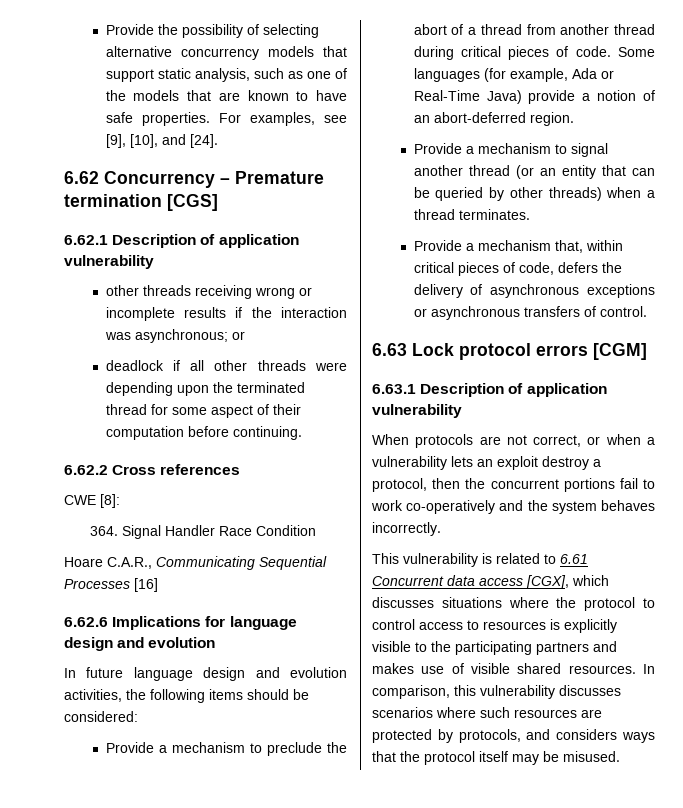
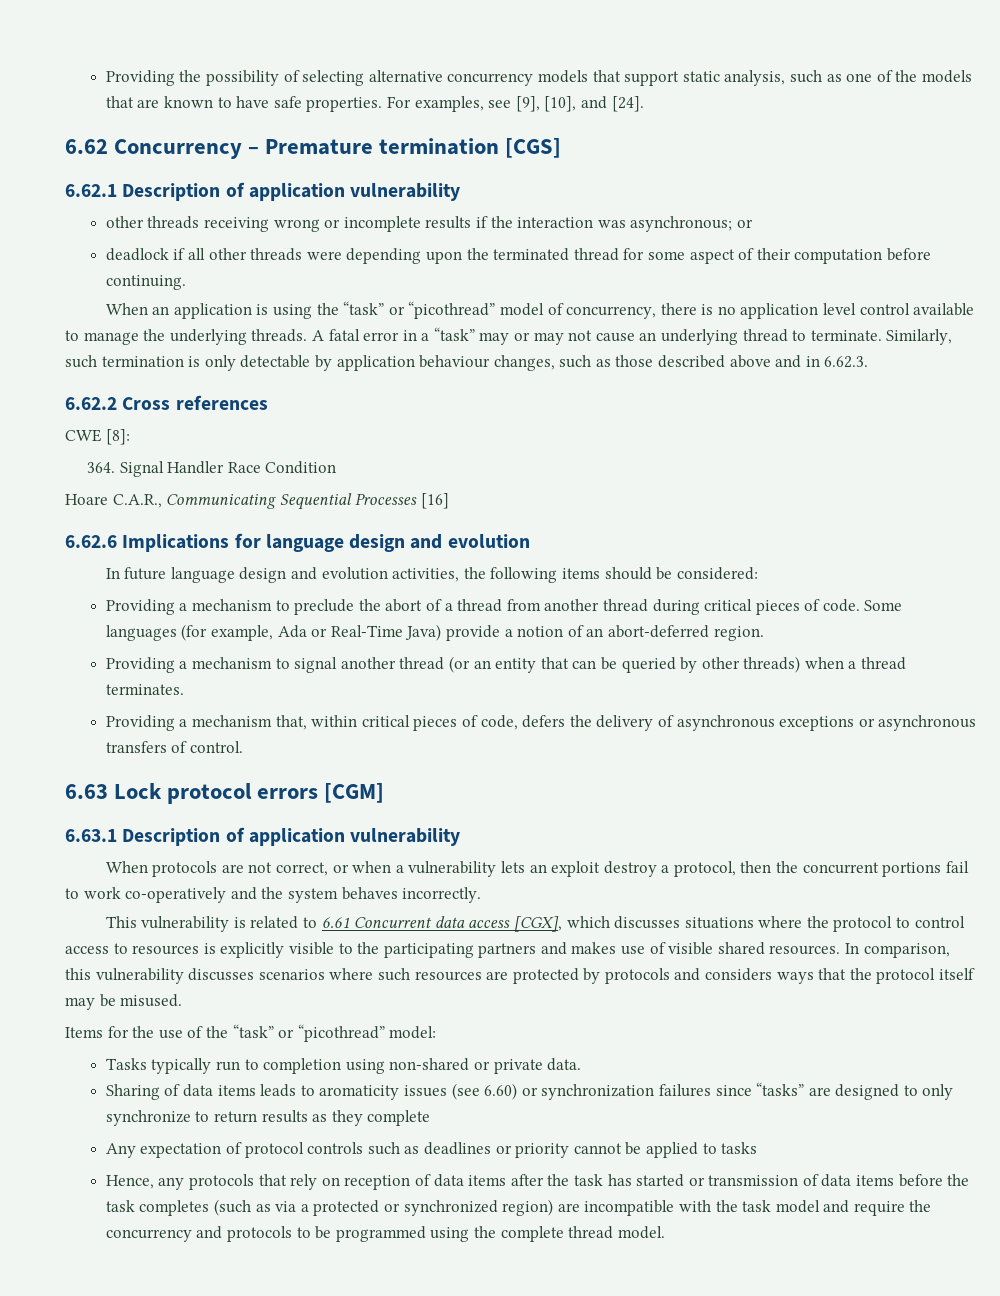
[105,24,154,35] Provide -> [105,70,175,86] Providing
(302, 433) none -> [105,301,975,319] [65,327,953,345] [65,355,869,371] // When an application is using the “task” or “picothread” model of concurrency, there is no application level control available to manage the underlying threads. A fatal error in a “task” may or may not cause an underlying thread to terminate. Similarly, such termination is only detectable by application behaviour changes, such as those described above and in 6.62.3.
[105,742,154,753] Provide -> [105,599,175,615] Providing
[413,143,462,154] Provide -> [105,657,175,673] Providing
[413,240,462,251] Provide -> [105,715,175,731] Providing
[458,729,521,743] protocols, -> [604,968,670,984] protocols
(620, 756) none -> [65,1024,437,1042] [105,1058,582,1074] [105,1082,954,1100] [105,1110,431,1126] [105,1142,758,1158] [105,1174,970,1190] [105,1199,932,1216] [105,1226,665,1242] // Items for the use of the “task” or “picothread” model: // Tasks typically run to completion using non-shared or private data. // Sharing of data items leads to aromaticity issues (see 6.60) or synchronization failures since “tasks” are designed to only synchronize to return results as they complete // Any expectation of protocol controls such as deadlines or priority cannot be applied to tasks // Hence, any protocols that rely on reception of data items after the task has started or transmission of data items before the task completes (such as via a protected or synchronized region) are incompatible with the task model and require the concurrency and protocols to be programmed using the complete thread model.

